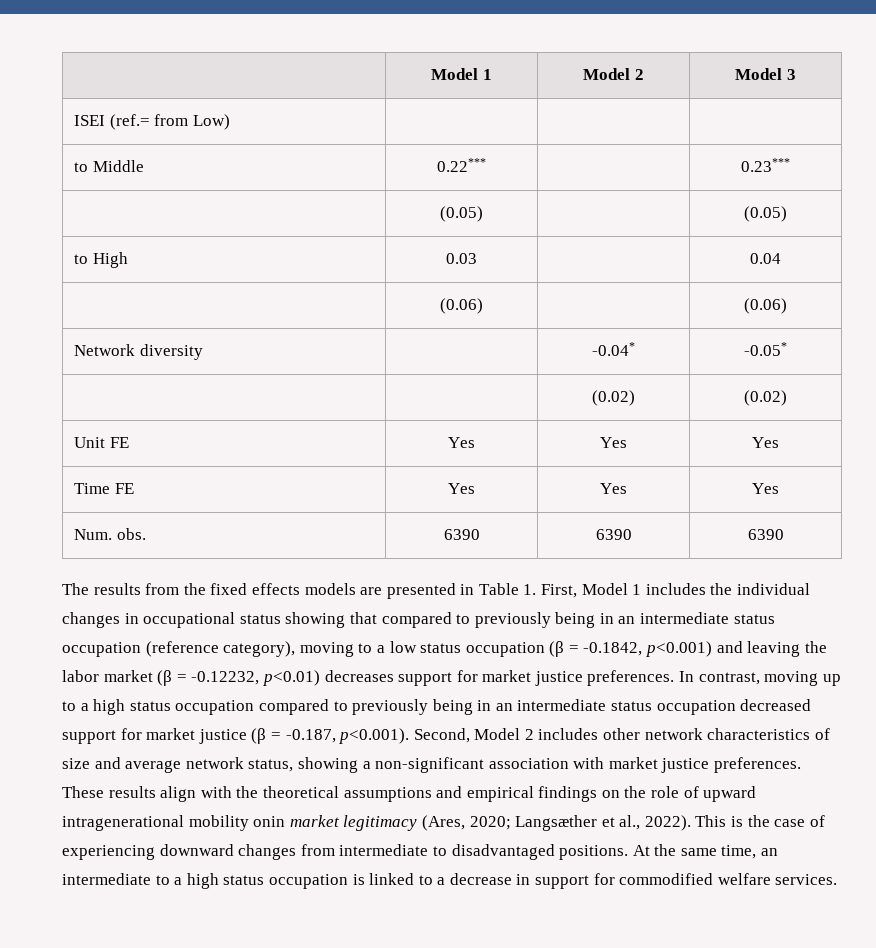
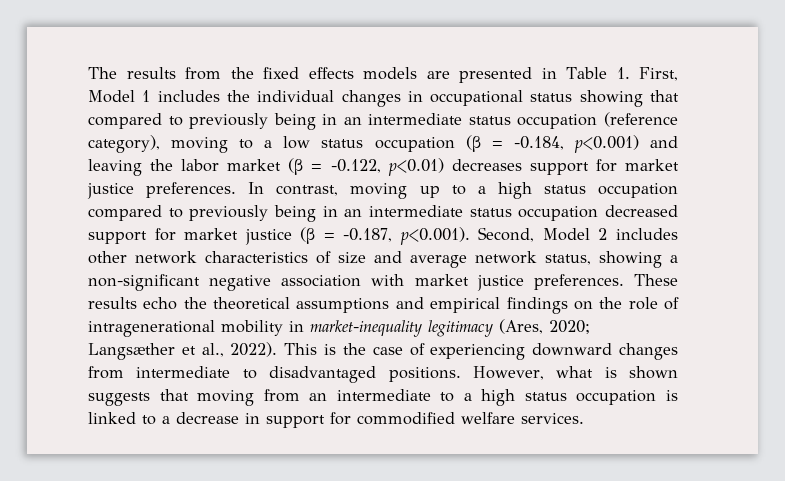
[431,68,492,80] [583,68,644,80] [735,68,796,80] [74,114,230,130] [74,160,144,172] [437,158,486,172] [741,158,790,172] [440,206,483,222] [744,206,787,222] [74,252,128,268] [446,253,477,264] [750,253,781,264] [440,298,483,314] [744,298,787,314] [74,344,203,360] [592,342,635,356] [744,342,787,356] [592,390,635,406] [744,390,787,406] [74,437,129,448] [448,437,475,448] [600,437,627,448] [752,437,779,448] [74,483,134,494] [448,483,475,494] [600,483,627,494] [752,483,779,494] [74,528,146,540] [443,529,480,540] [595,529,632,540] [747,529,784,540] | Model 1 | Model 2 | Model 3 // ISEI (ref.= from Low) | | | // to Middle | 0.22*** | | 0.23*** // | (0.05) | | (0.05) // to High | 0.03 | | 0.04 // | (0.06) | | (0.06) // Network diversity | | -0.04* | -0.05* // | | (0.02) | (0.02) // Unit FE | Yes | Yes | Yes // Time FE | Yes | Yes | Yes // Num. obs. | 6390 | 6390 | 6390 // -> (88, 73) none
[583,642,643,656] -0.1842, -> [513,136,564,150] -0.184,
[191,671,260,685] -0.12232, -> [330,159,381,173] -0.122,
(485, 765) none -> [209,275,272,291] negative
[160,786,232,802] align with -> [143,297,178,310] echo
[703,786,757,802] upward -> (679, 303) none
[253,815,340,827] onin market -> [289,320,422,337] in market-inequality
[632,844,757,859] At the same time, -> [472,366,678,380] [88,389,300,406] However, what is shown suggests that moving from

